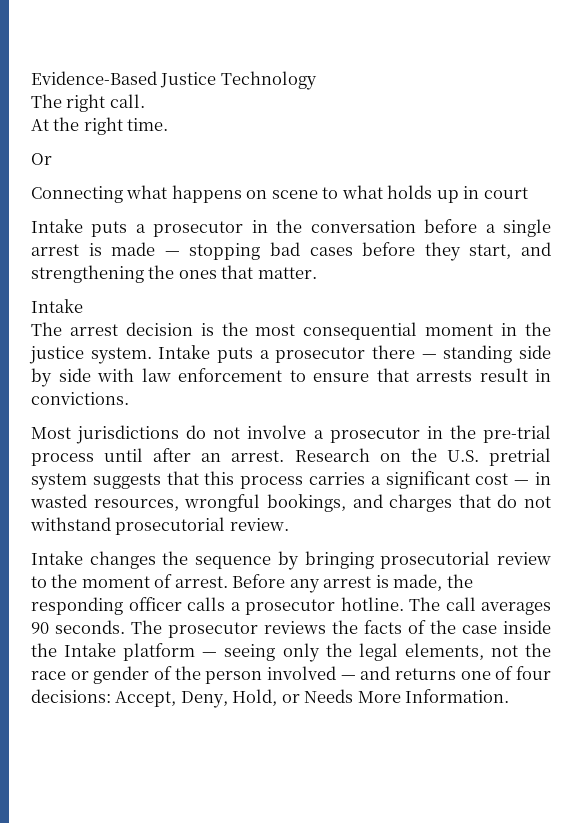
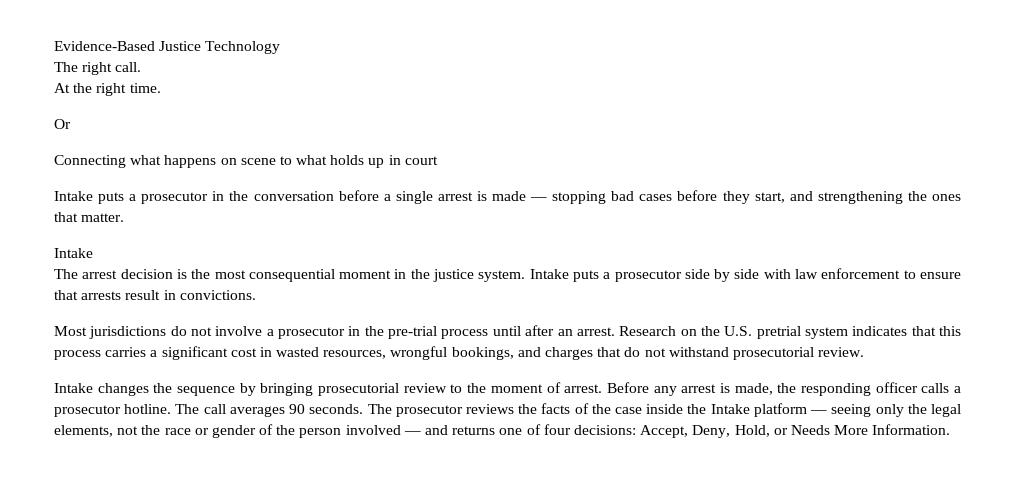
[372,345,513,363] there — standing -> (682, 276) none
[92,473,161,489] suggests -> [852,326,908,336] indicates
[514,480,530,485] — -> (257, 352) none

